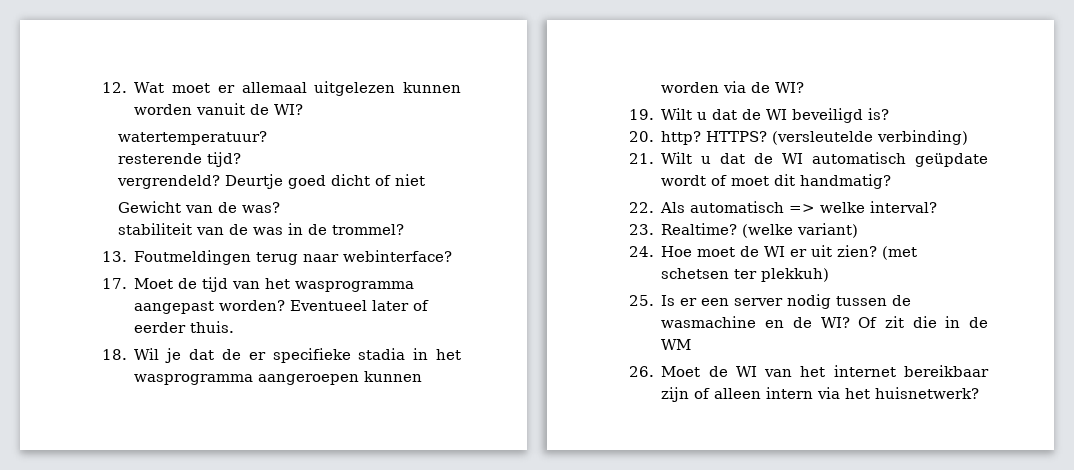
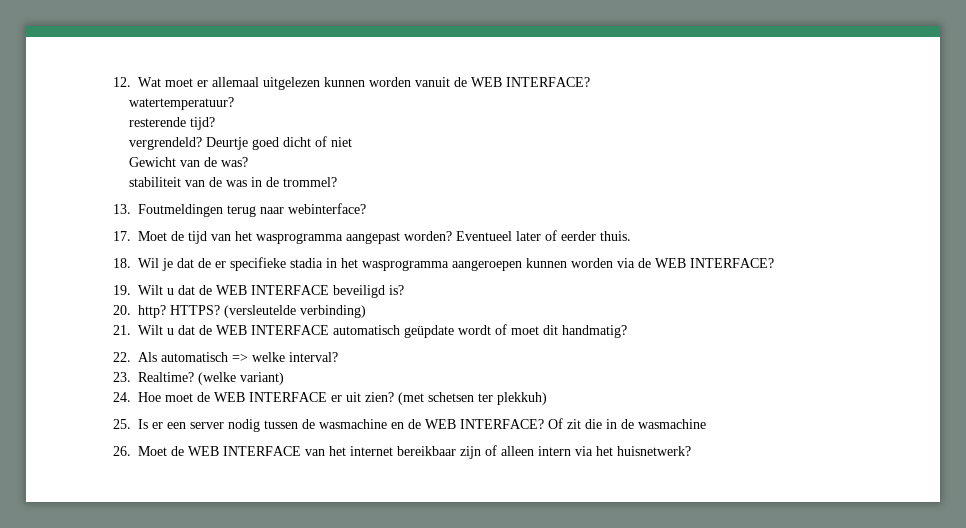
[274,104,304,115] WI? -> [470,77,590,87] WEB INTERFACE?
[775,82,805,93] WI? -> [654,258,774,268] WEB INTERFACE?
[766,109,788,120] WI -> [215,285,329,295] WEB INTERFACE
[782,153,804,164] WI -> [215,325,329,335] WEB INTERFACE
[764,246,786,257] WI -> [213,392,327,402] WEB INTERFACE
[820,317,850,328] WI? -> [424,419,544,429] WEB INTERFACE?
[661,339,692,350] WM -> [637,419,706,429] wasmachine
[735,366,757,377] WI -> [187,446,301,456] WEB INTERFACE

